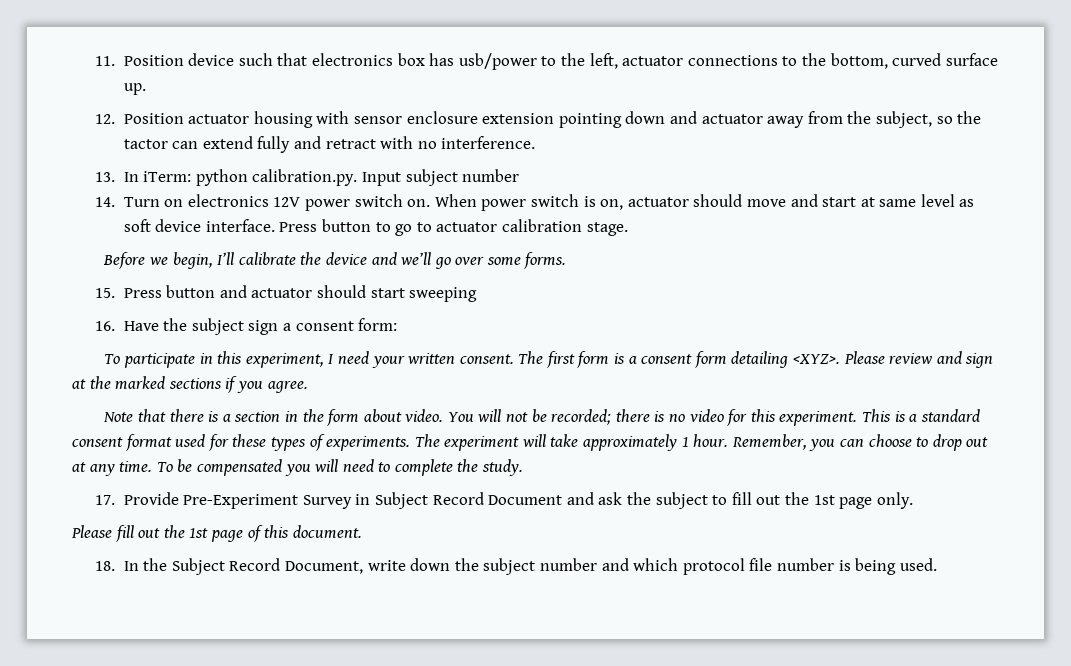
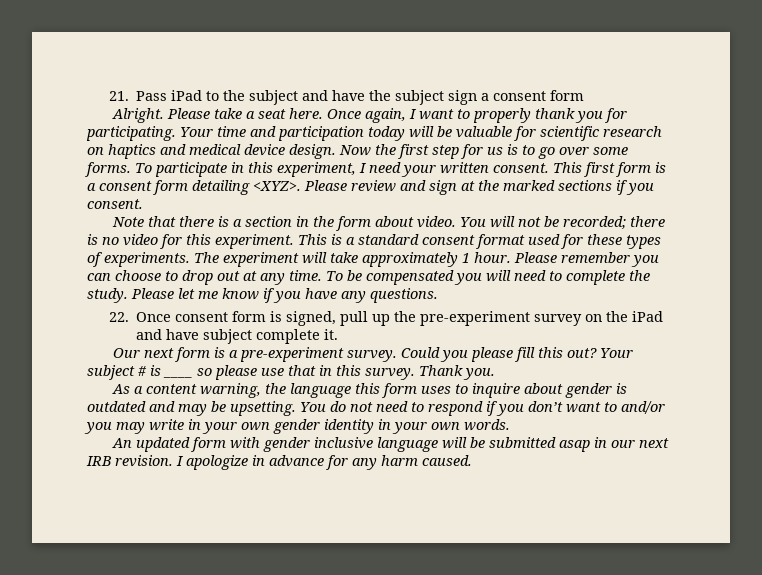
[95,53,998,70] [123,83,146,95] [95,111,982,128] [123,136,536,153] [95,169,520,186] [95,194,975,211] [123,219,628,236] [103,252,567,269] [95,285,478,302] [95,321,159,331] 11. Position device such that electronics box has usb/power to the left, actuator connections to the bottom, curved surface up. // 12. Position actuator housing with sensor enclosure extension pointing down and actuator away from the subject, so the tactor can extend fully and retract with no interference. // 13. In iTerm: python calibration.py. Input subject number // 14. Turn on electronics 12V power switch on. When power switch is on, actuator should move and start at same level as soft device interface. Press button to go to actuator calibration stage. // Before we begin, I’ll calibrate the device and we’ll go over some forms. // 15. Press button and actuator should start sweeping // 16. Have -> [109,90,366,105] 21. Pass iPad to the subject and have
[358,318,398,331] form: // -> [550,90,585,101] [111,108,627,123] [86,126,662,141] [87,144,628,159] [84,162,131,177] form // Alright. Please take a seat here. Once again, I want to properly thank you for participating. Your time and participation today will be valuable for scientific research on haptics and medical device design. Now the first step for us is to go over some forms.
[518,351,544,364] The -> [553,162,582,173] This
[267,381,308,393] agree. -> [87,199,143,209] consent.
[731,434,807,450] Remember, -> [514,252,630,263] Please remember
[95,492,913,509] [71,525,362,542] [95,558,937,575] // 17. Provide Pre-Experiment Survey in Subject Record Document and ask the subject to fill out the 1st page only. // Please fill out the 1st page of this document. // 18. In the Subject Record Document, write down the subject number and which protocol file number is being used. -> [131,288,438,303] [109,311,664,326] [136,329,339,344] [112,347,633,362] [87,365,161,380] [163,376,193,378] [197,365,495,380] [111,383,627,398] [87,401,665,416] [84,419,510,434] [111,437,669,452] [86,455,472,470] Please let me know if you have any questions. // 22. Once consent form is signed, pull up the pre-experiment survey on the iPad and have subject complete it. // Our next form is a pre-experiment survey. Could you please fill this out? Your subject # is ____ so please use that in this survey. Thank you. // As a content warning, the language this form uses to inquire about gender is outdated and may be upsetting. You do not need to respond if you don’t want to and/or you may write in your own gender identity in your own words. // An updated form with gender inclusive language will be submitted asap in our next IRB revision. I apologize in advance for any harm caused.

